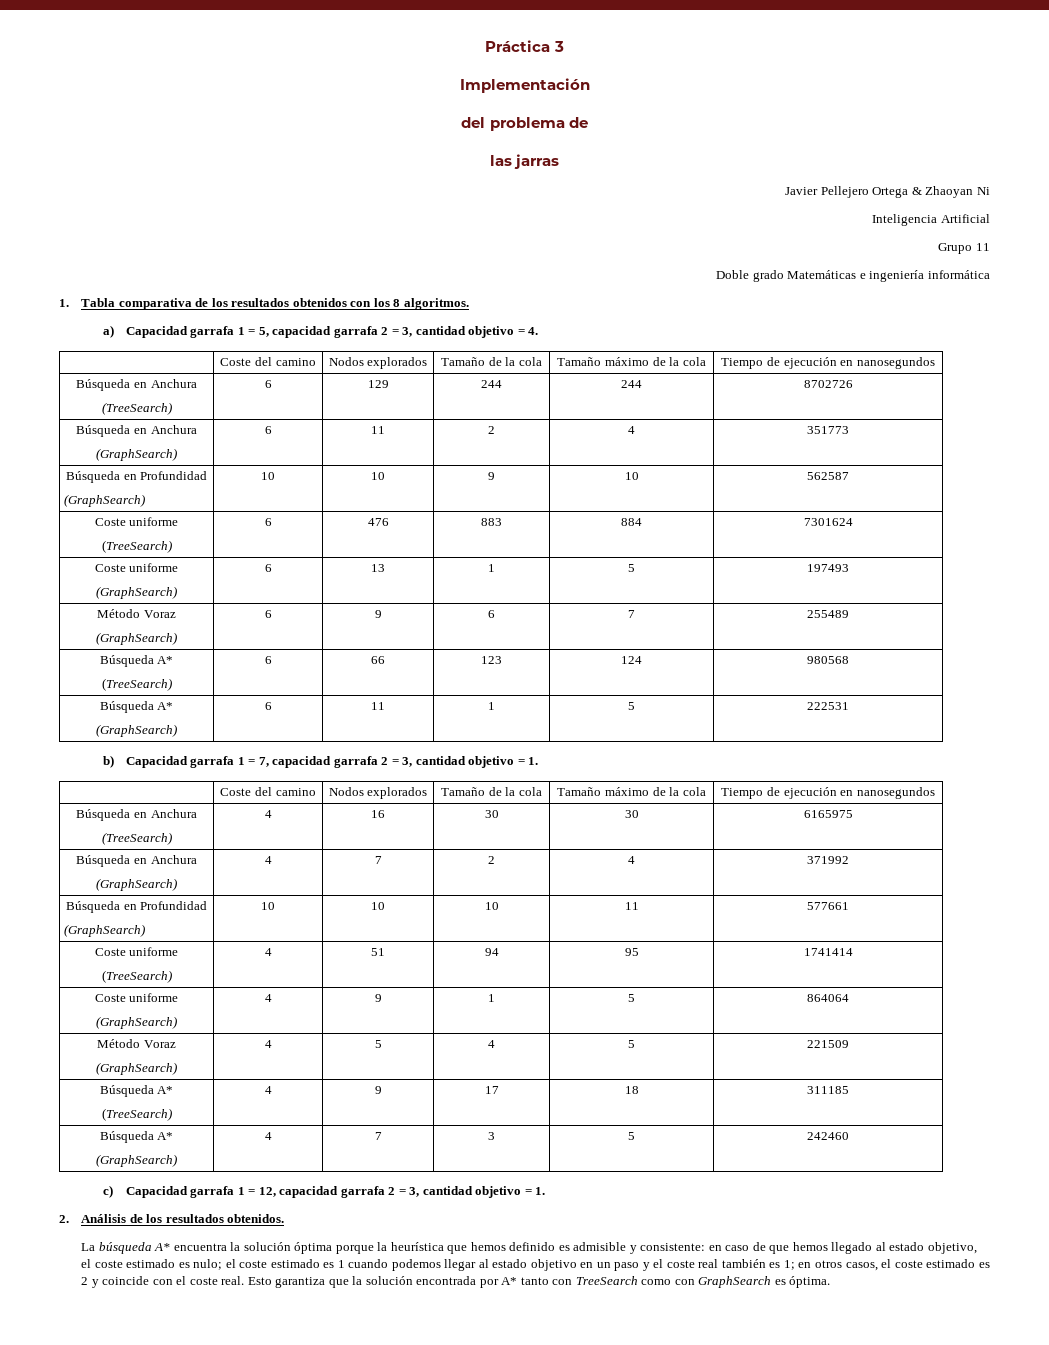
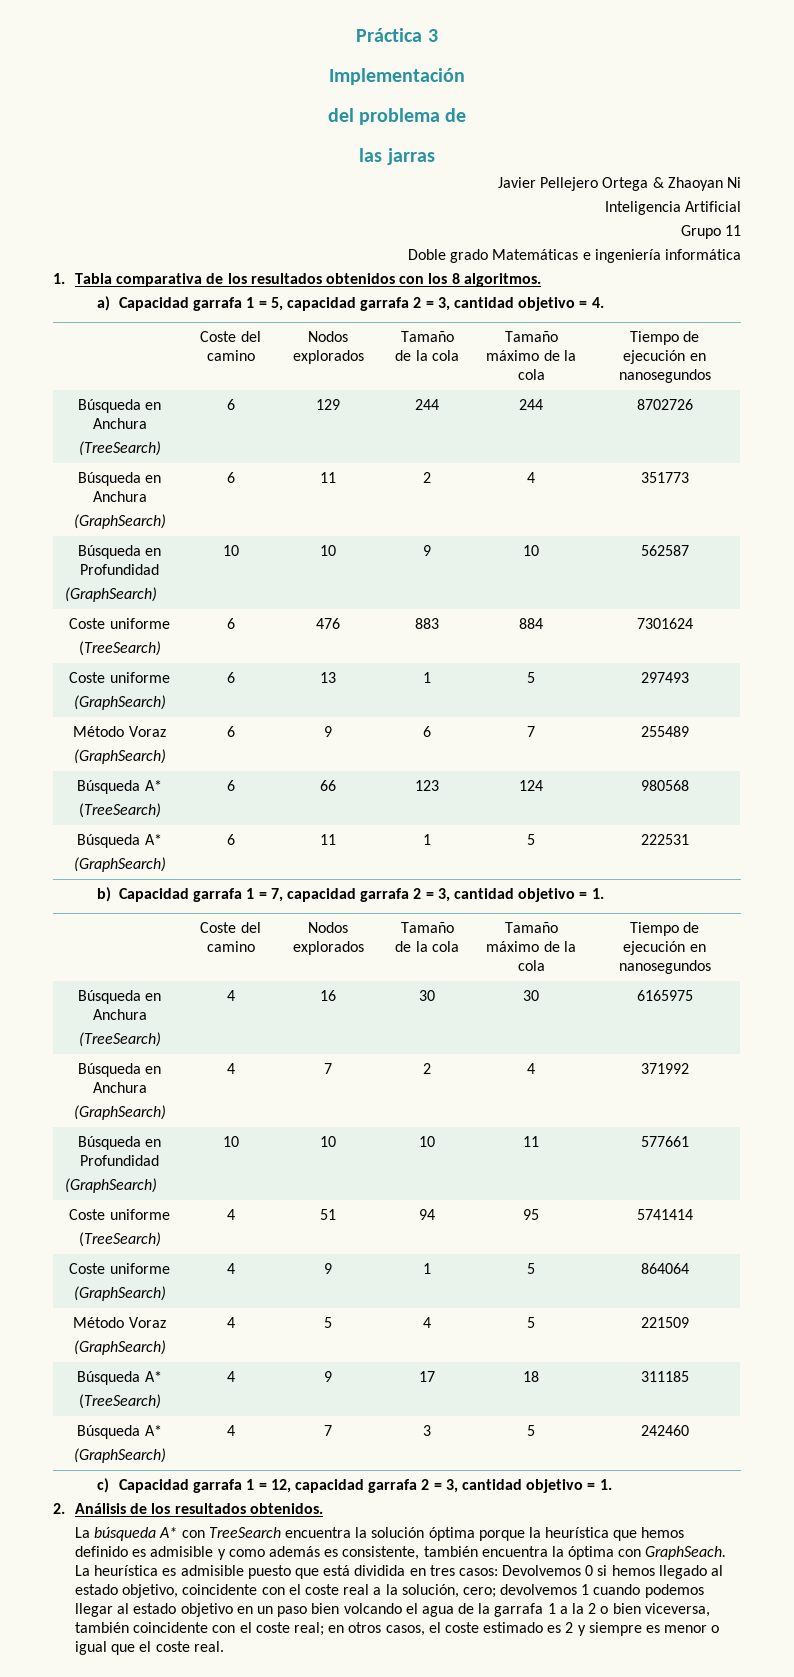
[807,564,849,572] 197493 -> [640,672,689,683] 297493
[803,948,853,956] 1741414 -> [636,1209,693,1220] 5741414
(171, 1247) none -> [181,1527,281,1538] con TreeSearch
[640,1242,790,1254] consistente: en caso de que -> [228,1546,727,1560] [75,1565,608,1579] como además es consistente, también encuentra la óptima con GraphSeach. La heurística es admisible puesto que está dividida en tres casos: Devolvemos 0 si
[81,1259,335,1270] el coste estimado es nulo; el coste estimado es -> [182,1584,578,1598] coincidente con el coste real a la solución, cero; devolvemos
[642,1259,795,1271] y el coste real también es 1; -> [311,1603,710,1617] [75,1622,324,1636] bien volcando el agua de la garrafa 1 a la 2 o bien viceversa, también coincidente con el coste real;
[102,1276,831,1288] coincide con el coste real. Esto garantiza que la solución encontrada por A* tanto con TreeSearch como con GraphSearch es óptima. -> [588,1622,720,1636] [75,1641,224,1655] siempre es menor o igual que el coste real.

